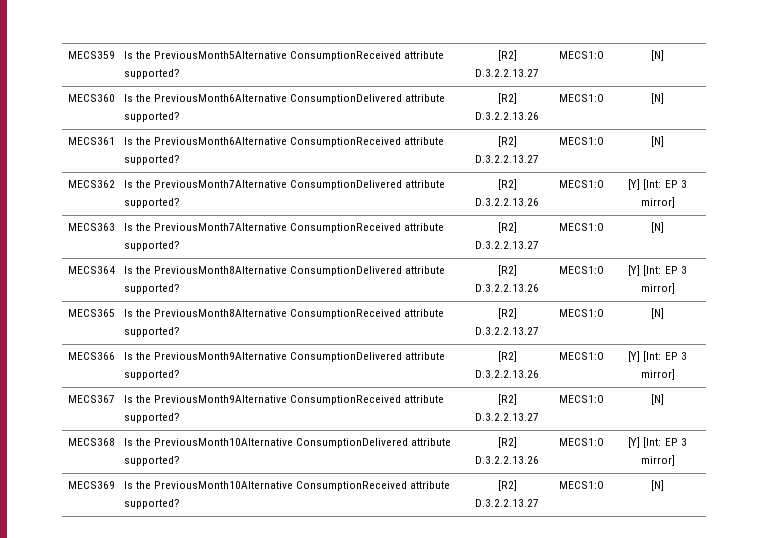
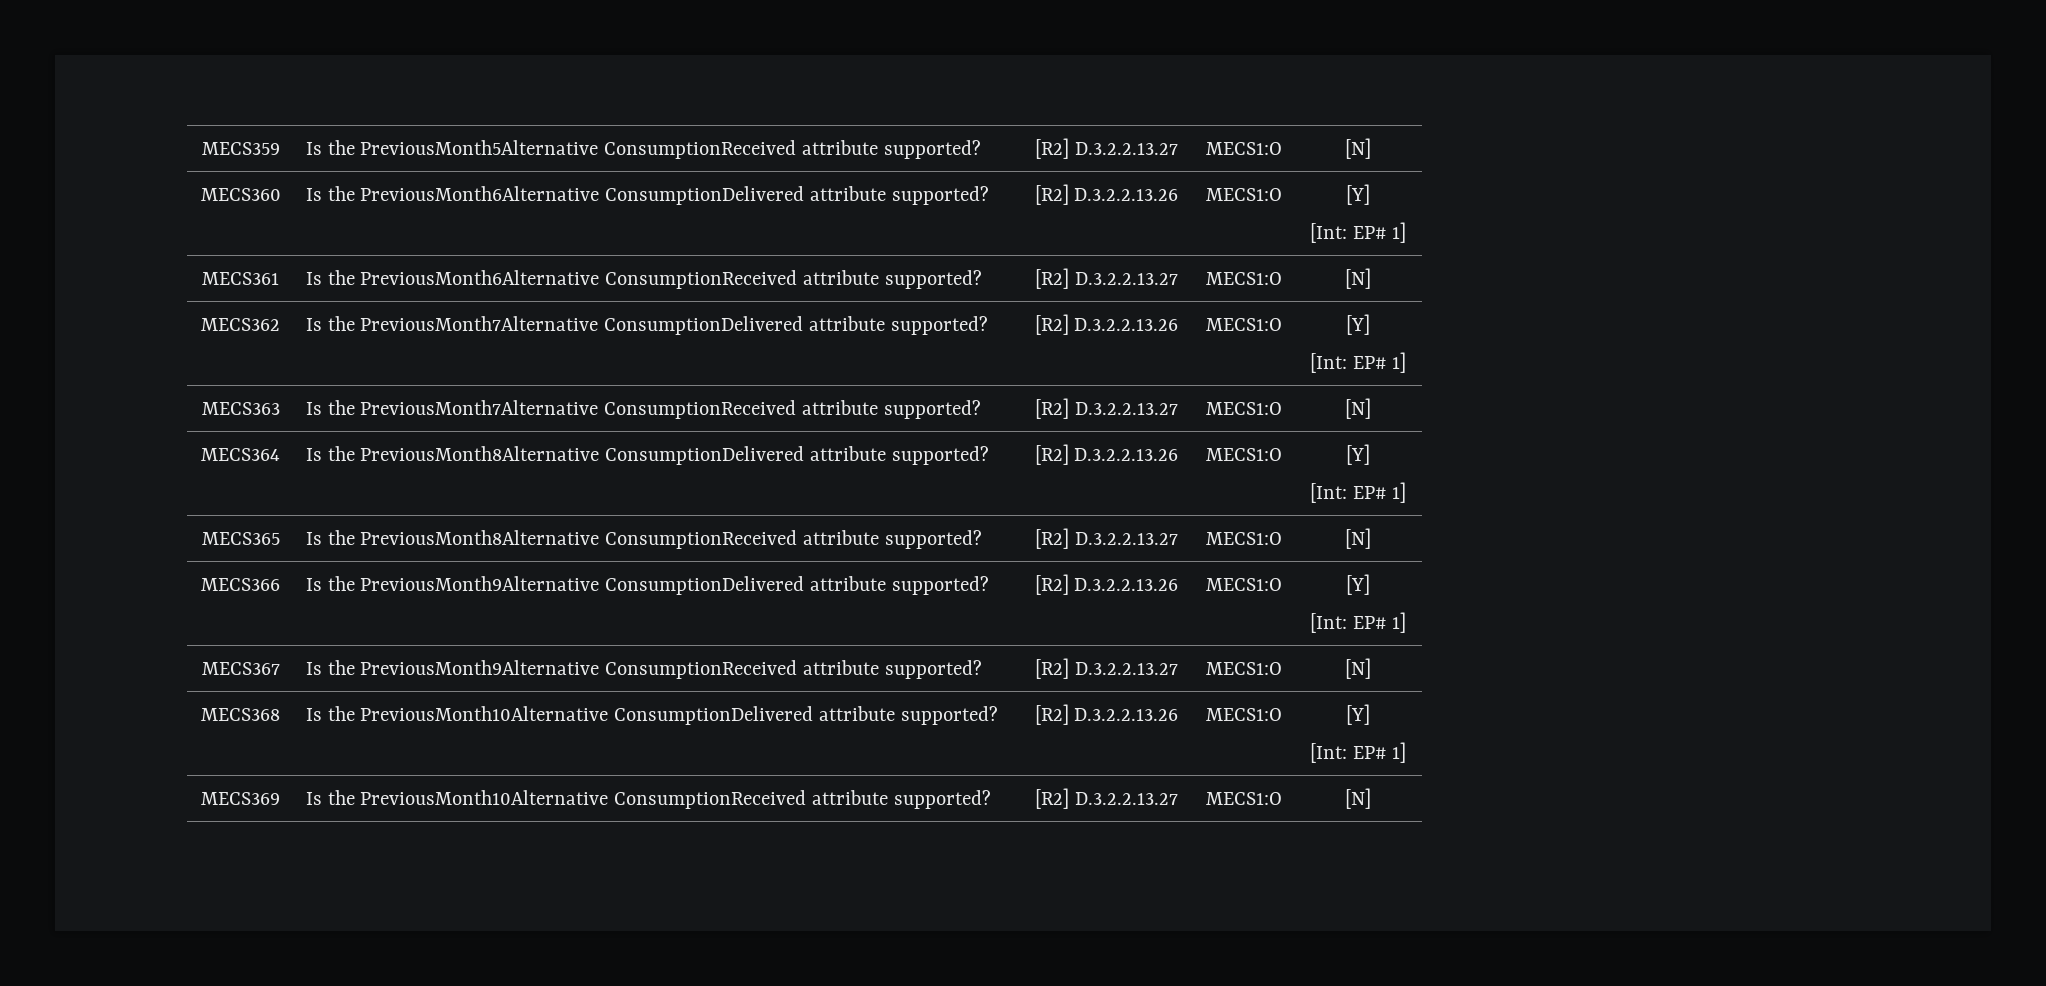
[651,93,664,104] [N] -> [1346,184,1370,205] [1309,222,1407,243] [Y] // [Int: EP# 1]
[643,179,687,190] [640,197,675,208] [Int: EP 3 mirror] -> [1309,352,1407,373] // [Int: EP# 1]
[643,265,687,276] [640,283,675,294] [Int: EP 3 mirror] -> [1309,482,1407,503] // [Int: EP# 1]
[643,351,687,362] [640,369,675,380] [Int: EP 3 mirror] -> [1309,612,1407,633] // [Int: EP# 1]
[643,437,687,448] [640,455,675,466] [Int: EP 3 mirror] -> [1309,742,1407,763] // [Int: EP# 1]

